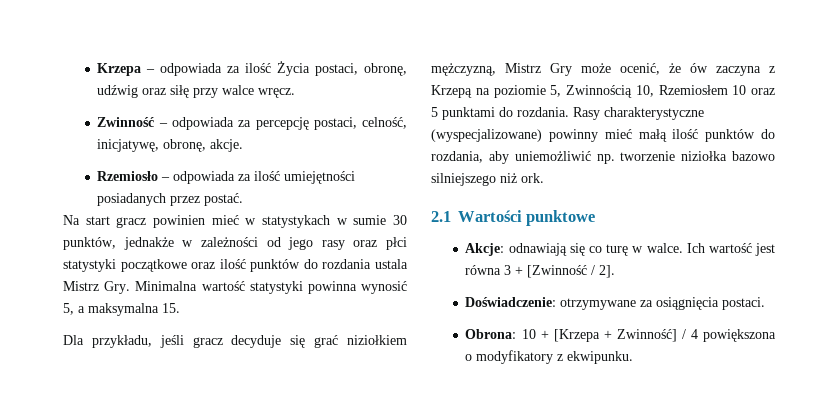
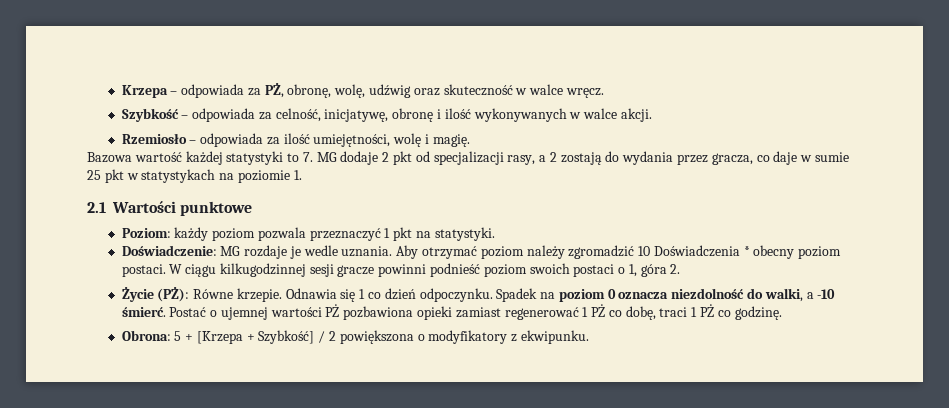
[245,61,407,76] [97,85,219,98] ilość Życia postaci, obronę, udźwig oraz siłę przy -> [264,83,528,98] PŻ, obronę, wolę, udźwig oraz skuteczność w
[97,117,407,130] [97,139,244,152] Zwinność – odpowiada za percepcję postaci, celność, inicjatywę, obronę, akcje. -> [121,108,652,122] Szybkość – odpowiada za celność, inicjatywę, obronę i ilość wykonywanych w walce akcji.
[284,171,356,184] [97,193,244,206] [63,215,408,228] [63,237,407,250] [63,259,408,272] [63,281,407,294] [63,303,180,316] [63,335,407,348] [431,63,775,76] [431,85,775,98] [431,107,704,120] [431,129,775,142] [431,151,775,164] [431,173,544,186] [431,210,596,226] [465,243,775,256] [465,265,616,278] [465,297,766,310] umiejętności posiadanych przez postać. // Na start gracz powinien mieć w statystykach w sumie 30 punktów, jednakże w zależności od jego rasy oraz płci statystyki początkowe oraz ilość punktów do rozdania ustala Mistrz Gry. Minimalna wartość statystyki powinna wynosić 5, a maksymalna 15. // Dla przykładu, jeśli gracz decyduje się grać niziołkiem mężczyzną, Mistrz Gry może ocenić, że ów zaczyna z Krzepą na poziomie 5, Zwinnością 10, Rzemiosłem 10 oraz 5 punktami do rozdania. Rasy charakterystyczne (wyspecjalizowane) powinny mieć małą ilość punktów do rozdania, aby uniemożliwić np. tworzenie niziołka bazowo silniejszego niż ork. // 2.1 Wartości punktowe // Akcje: odnawiają się co turę w walce. Ich wartość jest równa 3 + [Zwinność / 2]. // Doświadczenie: otrzymywane za osiągnięcia postaci. -> [313,133,470,147] [87,151,849,165] [87,169,302,183] [87,201,253,216] [121,227,495,241] [121,245,842,259] [121,263,681,277] [121,287,836,302] [121,304,782,320] umiejętności, wolę i magię. // Bazowa wartość każdej statystyki to 7. MG dodaje 2 pkt od specjalizacji rasy, a 2 zostają do wydania przez gracza, co daje w sumie 25 pkt w statystykach na poziomie 1. // 2.1 Wartości punktowe // Poziom: każdy poziom pozwala przeznaczyć 1 pkt na statystyki. // Doświadczenie: MG rozdaje je wedle uznania. Aby otrzymać poziom należy zgromadzić 10 Doświadczenia * obecny poziom postaci. W ciągu kilkugodzinnej sesji gracze powinni podnieść poziom swoich postaci o 1, góra 2. // Życie (PŻ): Równe krzepie. Odnawia się 1 co dzień odpoczynku. Spadek na poziom 0 oznacza niezdolność do walki, a -10 śmierć. Postać o ujemnej wartości PŻ pozbawiona opieki zamiast regenerować 1 PŻ co dobę, traci 1 PŻ co godzinę.
[521,329,536,339] 10 -> [174,331,182,341] 5
[616,329,698,342] Zwinność] / 4 -> [258,330,336,344] Szybkość] / 2

